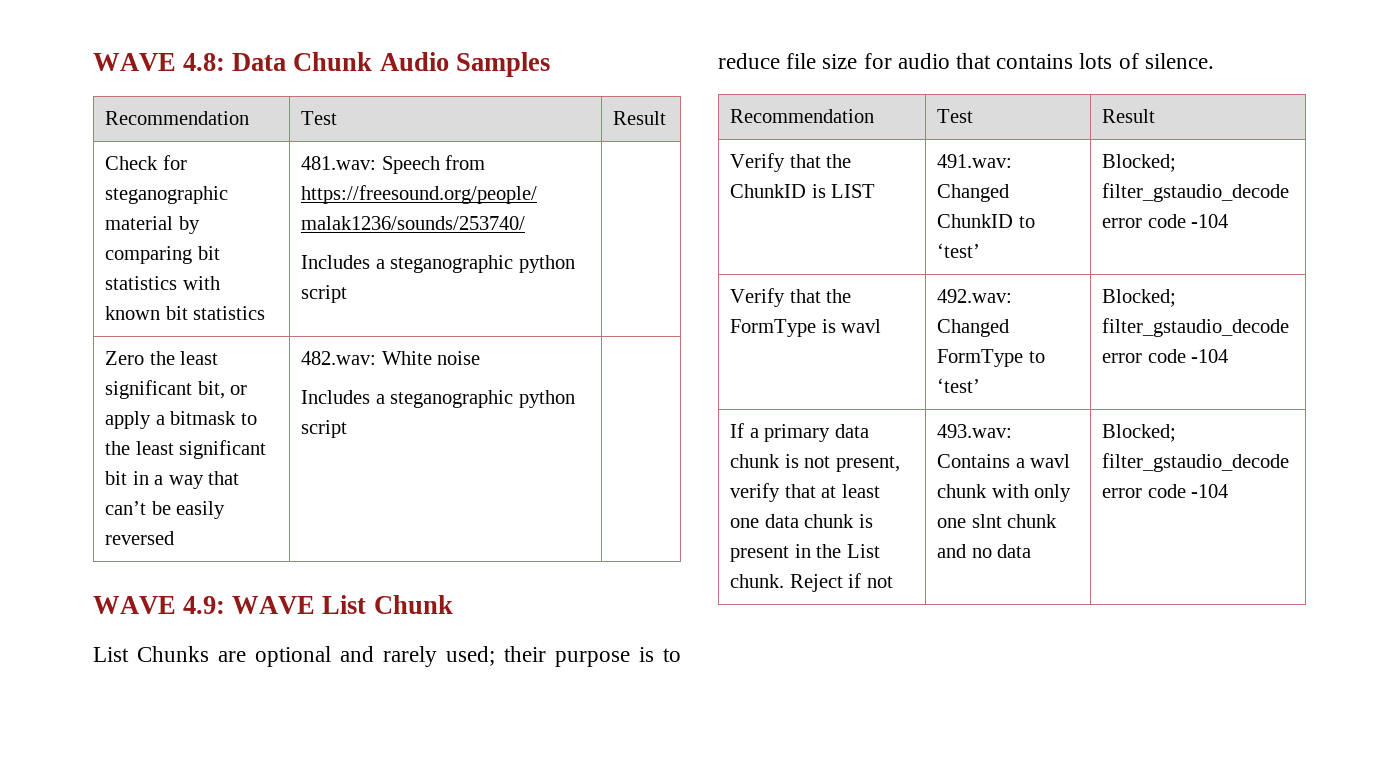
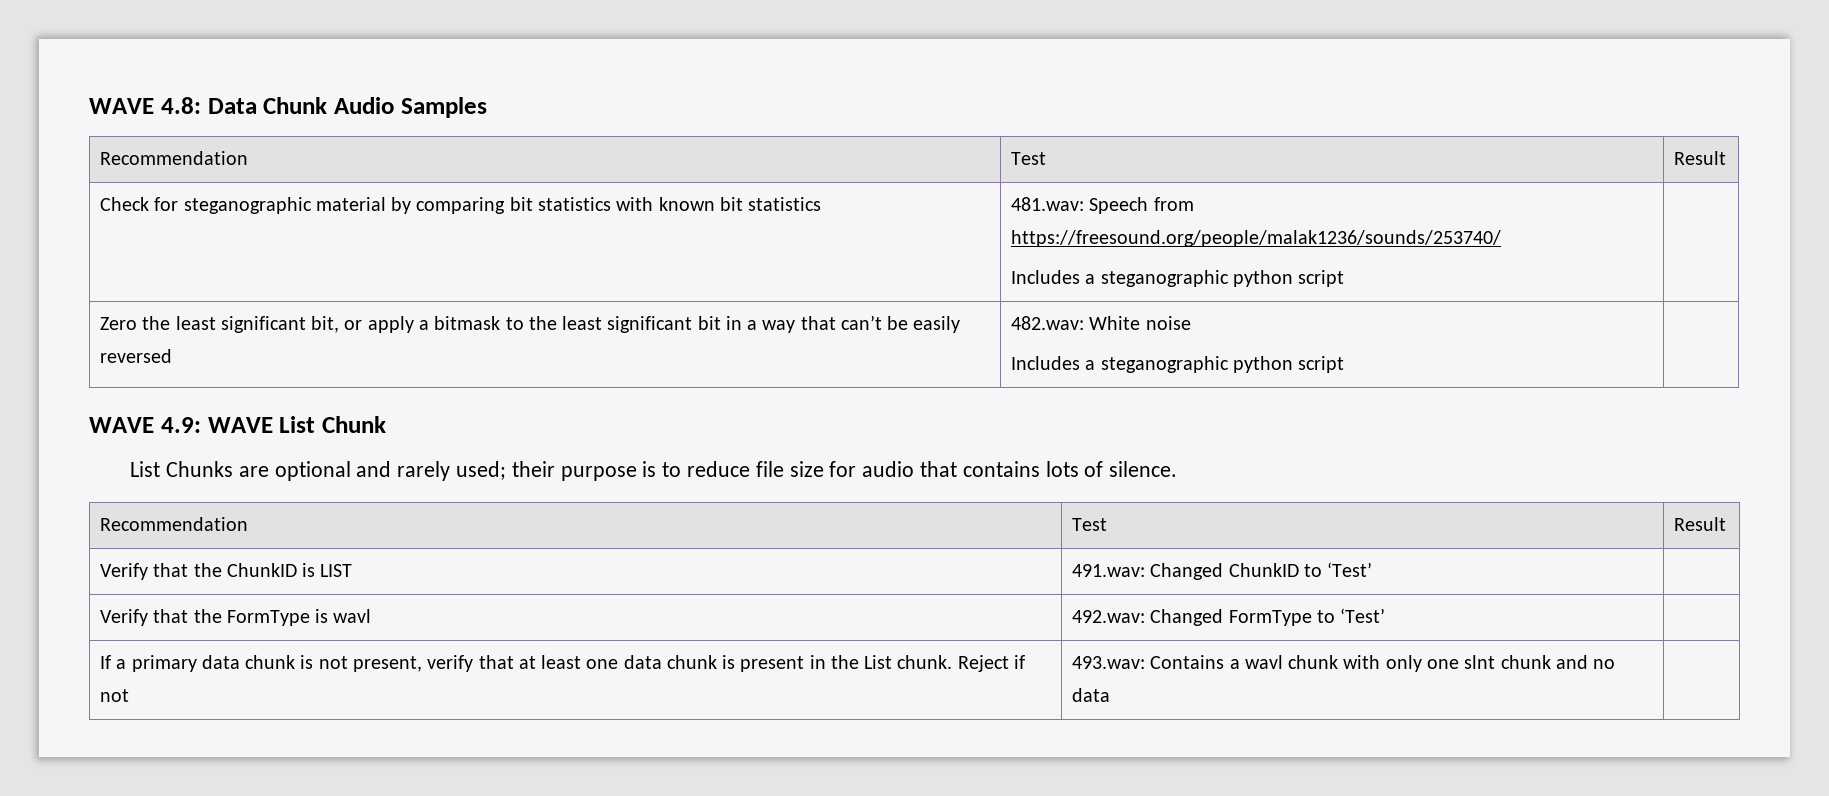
[937,243,981,258] [1102,154,1177,172] [1102,183,1290,202] [1102,214,1229,228] ‘test’ | Blocked; filter_gstaudio_decode error code -104 -> [1327,562,1373,577] ‘Test’ |
[937,378,981,393] [1102,289,1177,307] [1102,318,1290,337] [1102,349,1229,363] ‘test’ | Blocked; filter_gstaudio_decode error code -104 -> [1340,608,1386,623] ‘Test’ |
[1102,424,1177,442] [1102,453,1290,472] [1102,484,1229,498] Blocked; filter_gstaudio_decode error code -104 -> (1111, 695) none

